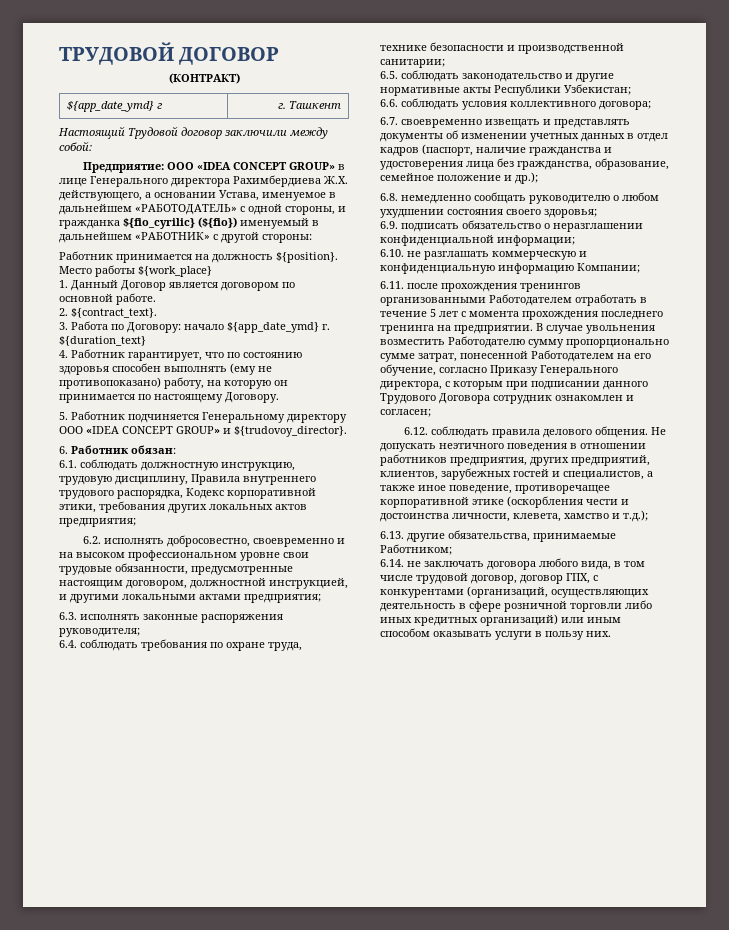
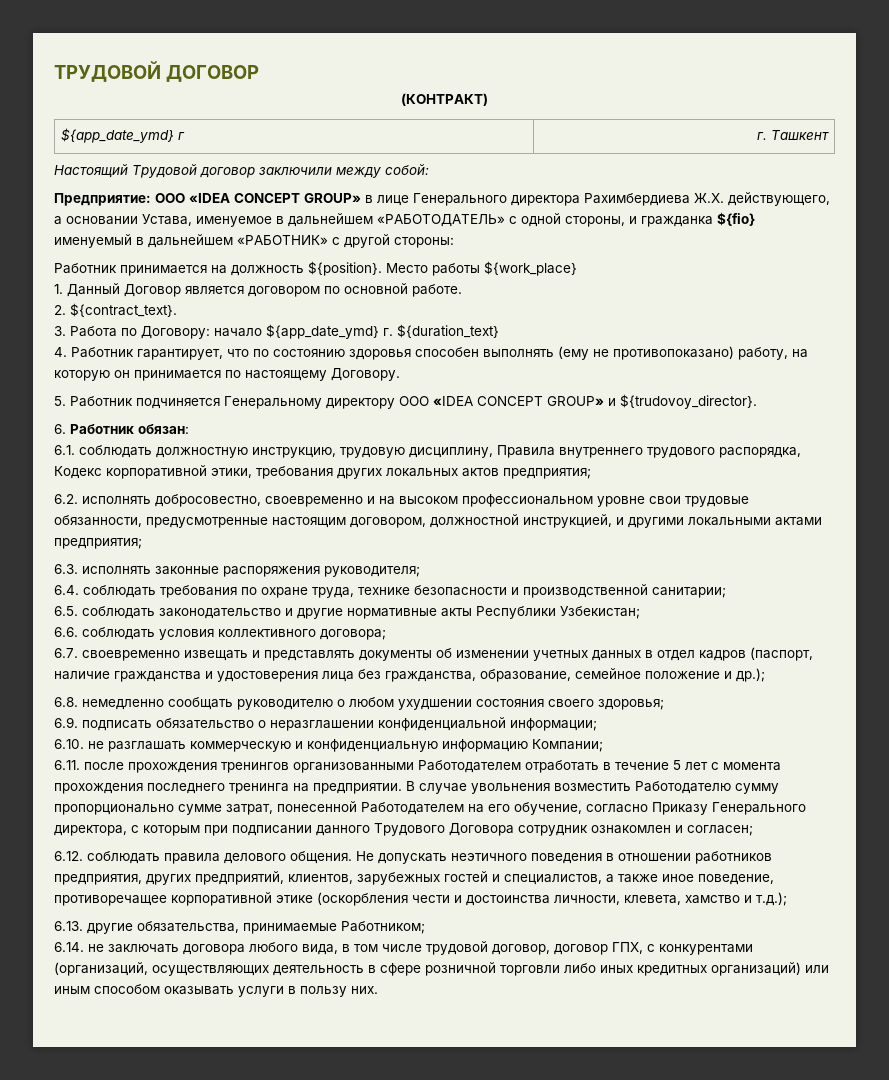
[123,217,237,229] ${fio_cyrilic} (${fio}) -> [717,212,755,226] ${fio}

